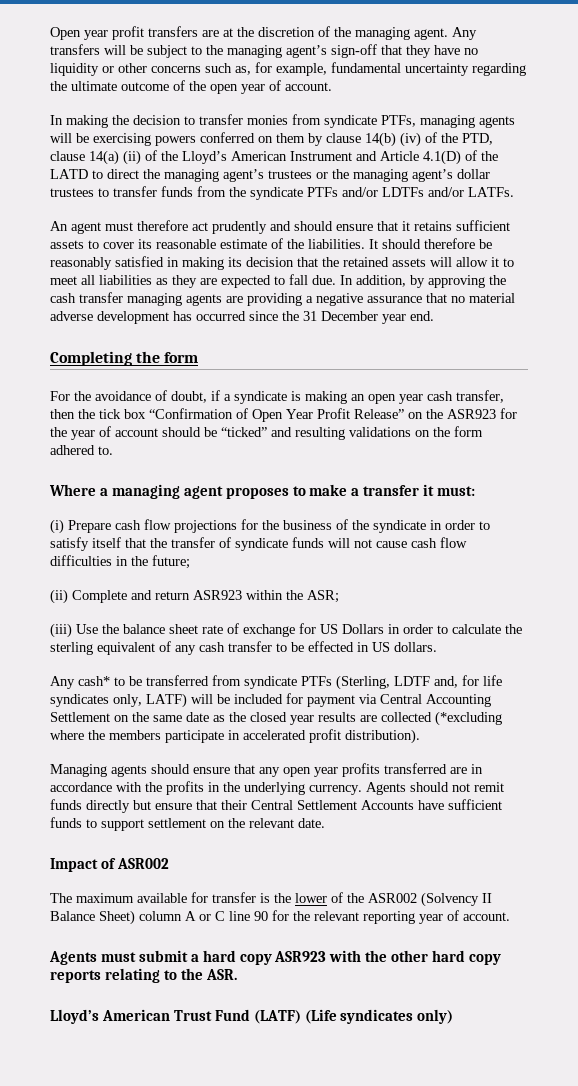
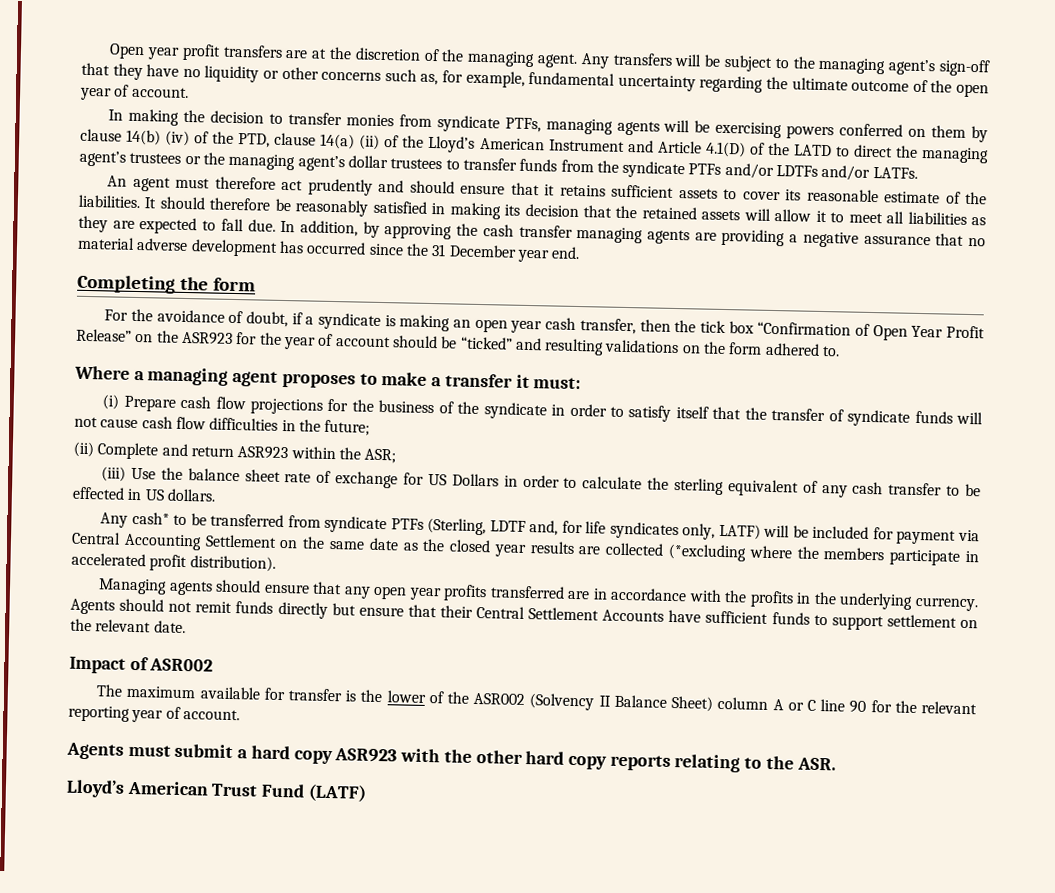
[304,1009,454,1024] (Life syndicates only) -> (367, 792) none

